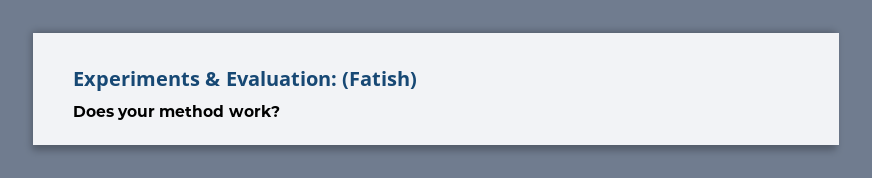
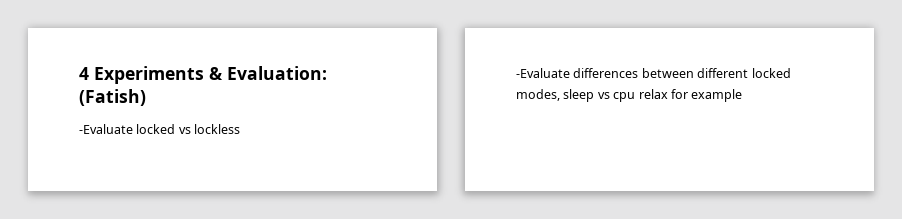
(73, 81) none -> [79,67,89,80] 4
[73,105,280,120] Does your method work? -> [79,124,241,134] [516,68,791,78] [516,89,743,102] -Evaluate locked vs lockless // -Evaluate differences between different locked modes, sleep vs cpu relax for example

